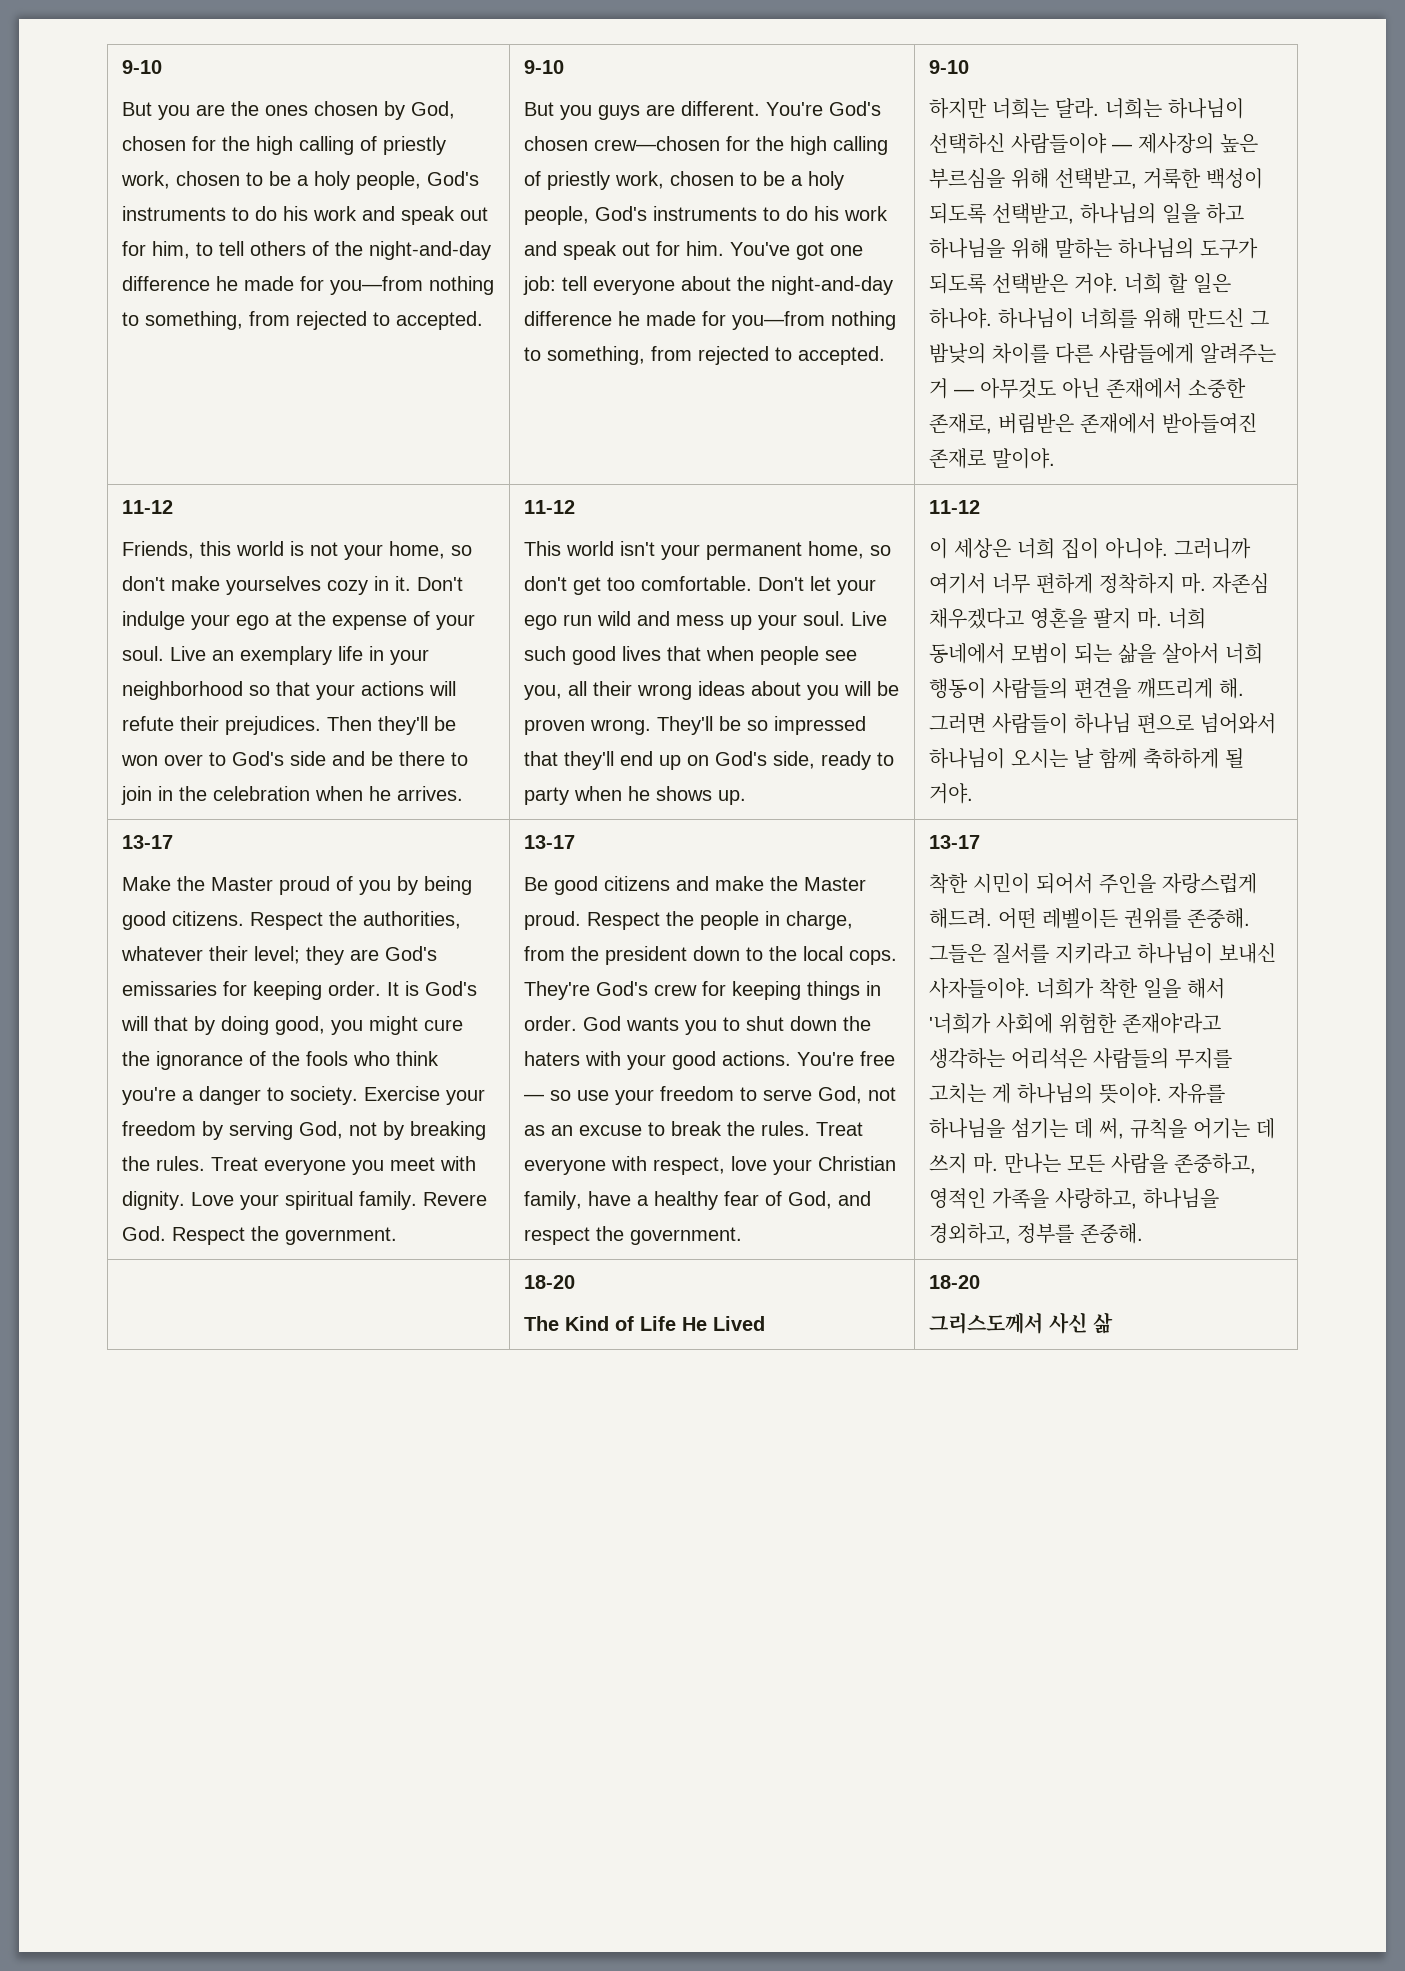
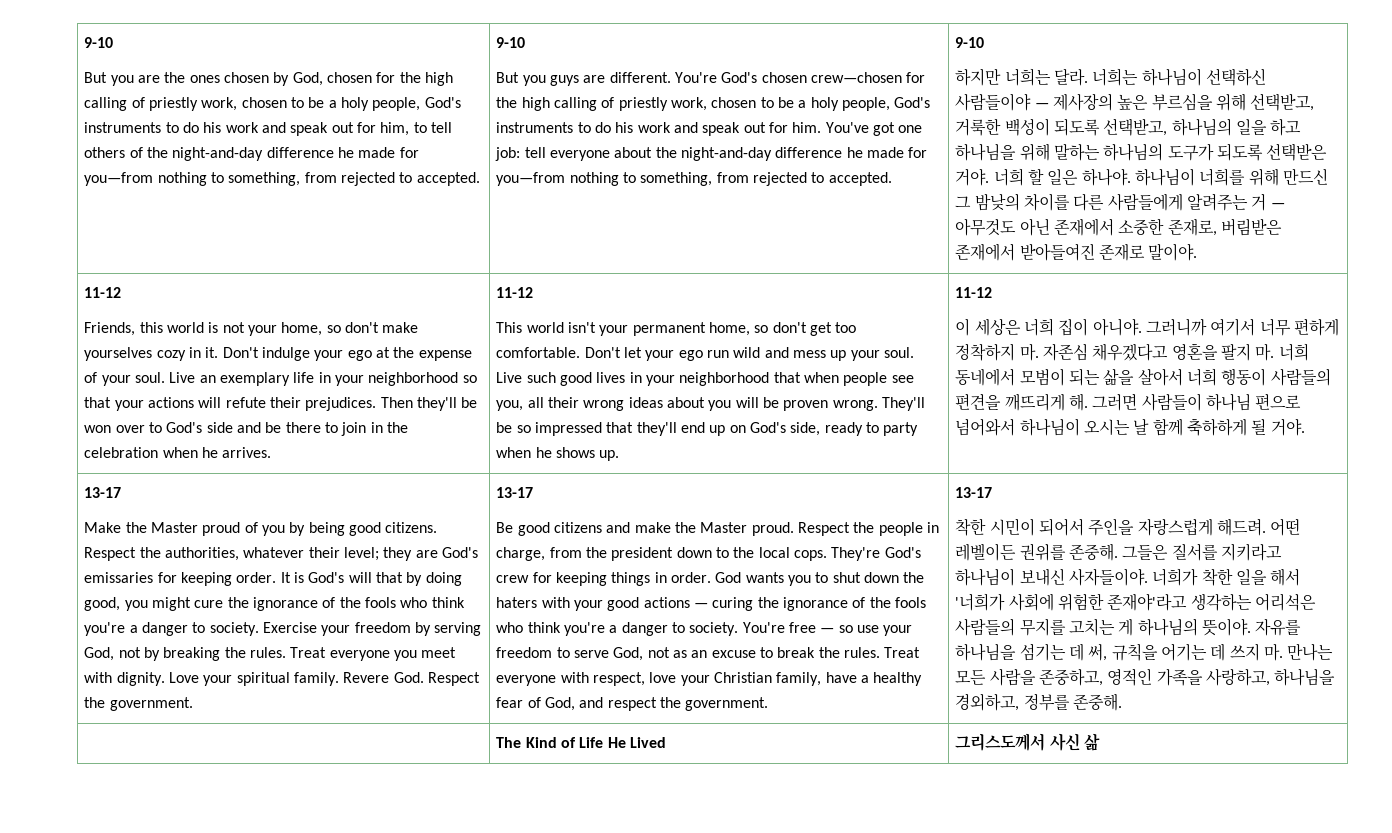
(662, 653) none -> [629,372,770,386] in your neighborhood
[722,1051,792,1066] actions. -> [643,597,926,611] [496,622,739,636] actions — curing the ignorance of the fools who think you're a danger to society.
[524,1275,576,1289] 18-20 // -> (1122, 702) none
[929,1275,981,1289] 18-20 // -> (666, 742) none

